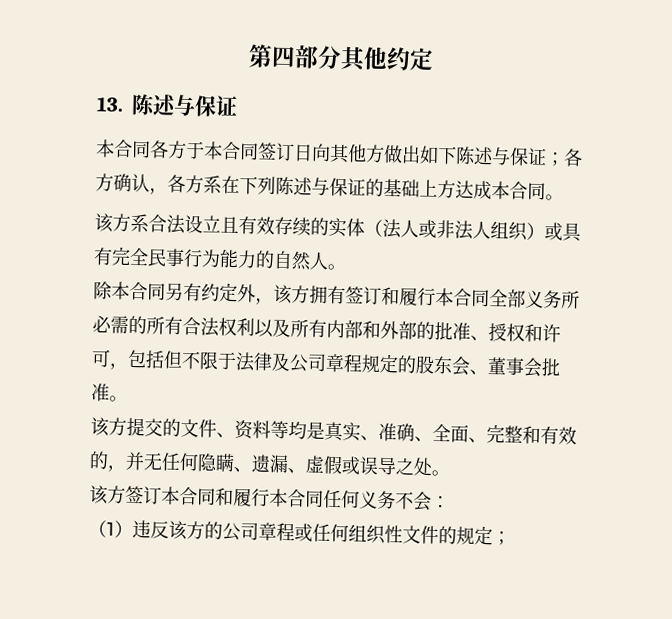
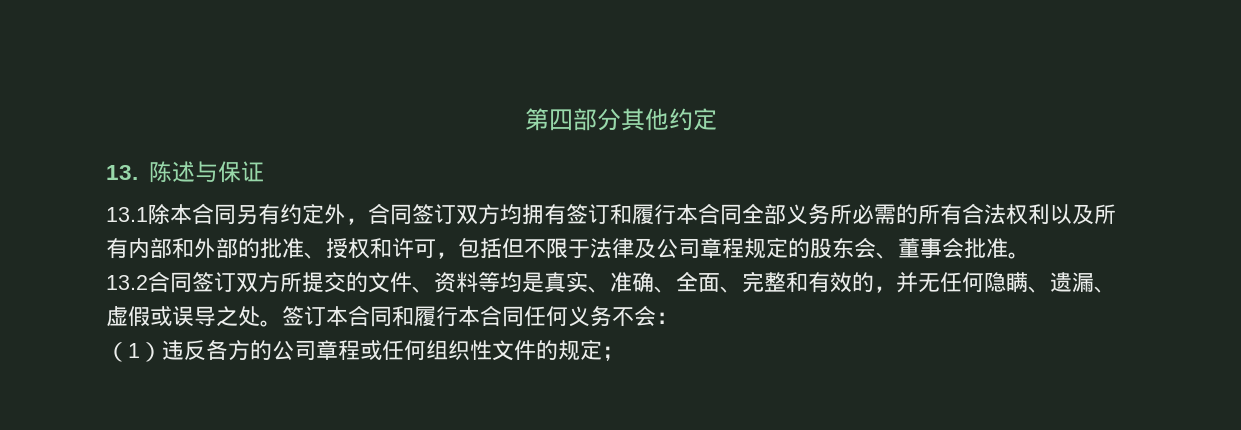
[95,139,583,167] [95,173,564,201] [94,213,582,242] [93,246,346,271] 本合同各方于本合同签订日向其他方做出如下陈述与保证；各方确认，各方系在下列陈述与保证的基础上方达成本合同。 // 该方系合法设立且有效存续的实体（法人或非法人组织）或具有完全民事行为能力的自然人。 // -> [106,207,148,222] 13.1
[273,284,310,305] 该方 -> [368,203,522,225] 合同签订双方均
[90,417,127,437] 该方 -> [106,271,302,293] 13.2合同签订双方所
[89,485,126,505] // 该方 -> (282, 323) none
[168,520,188,541] 该 -> [206,340,228,360] 各

